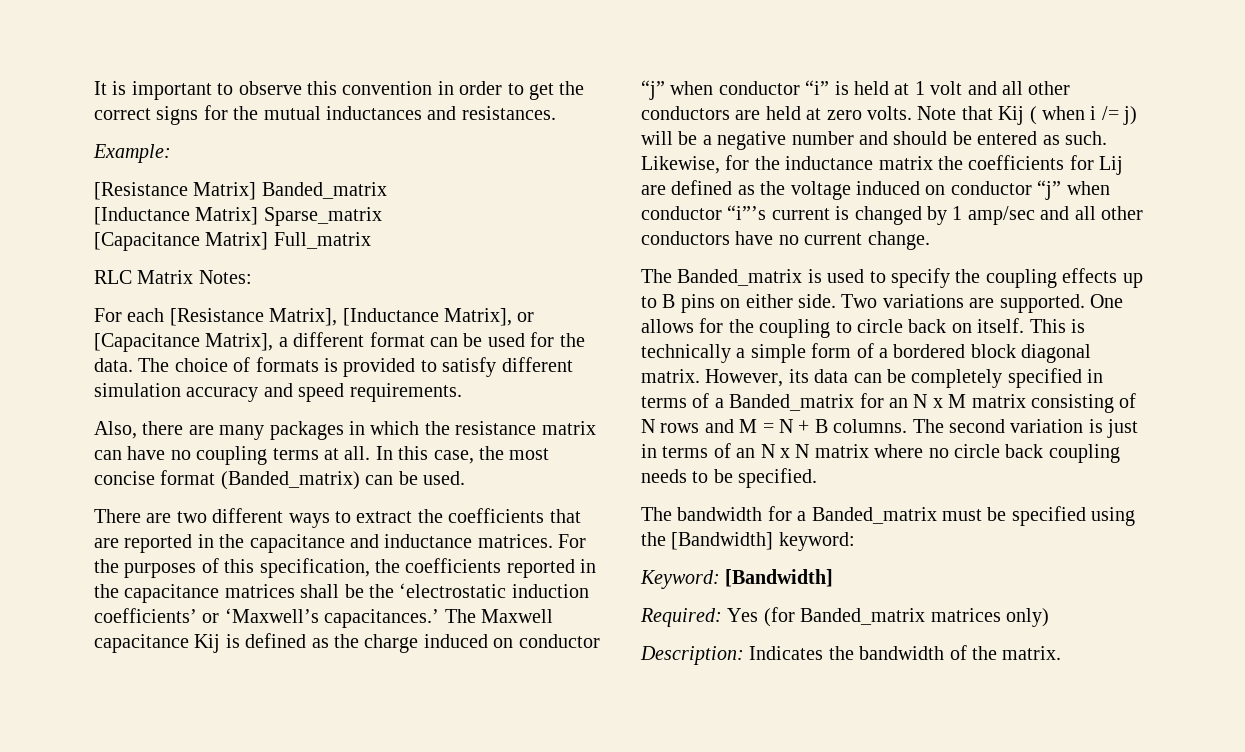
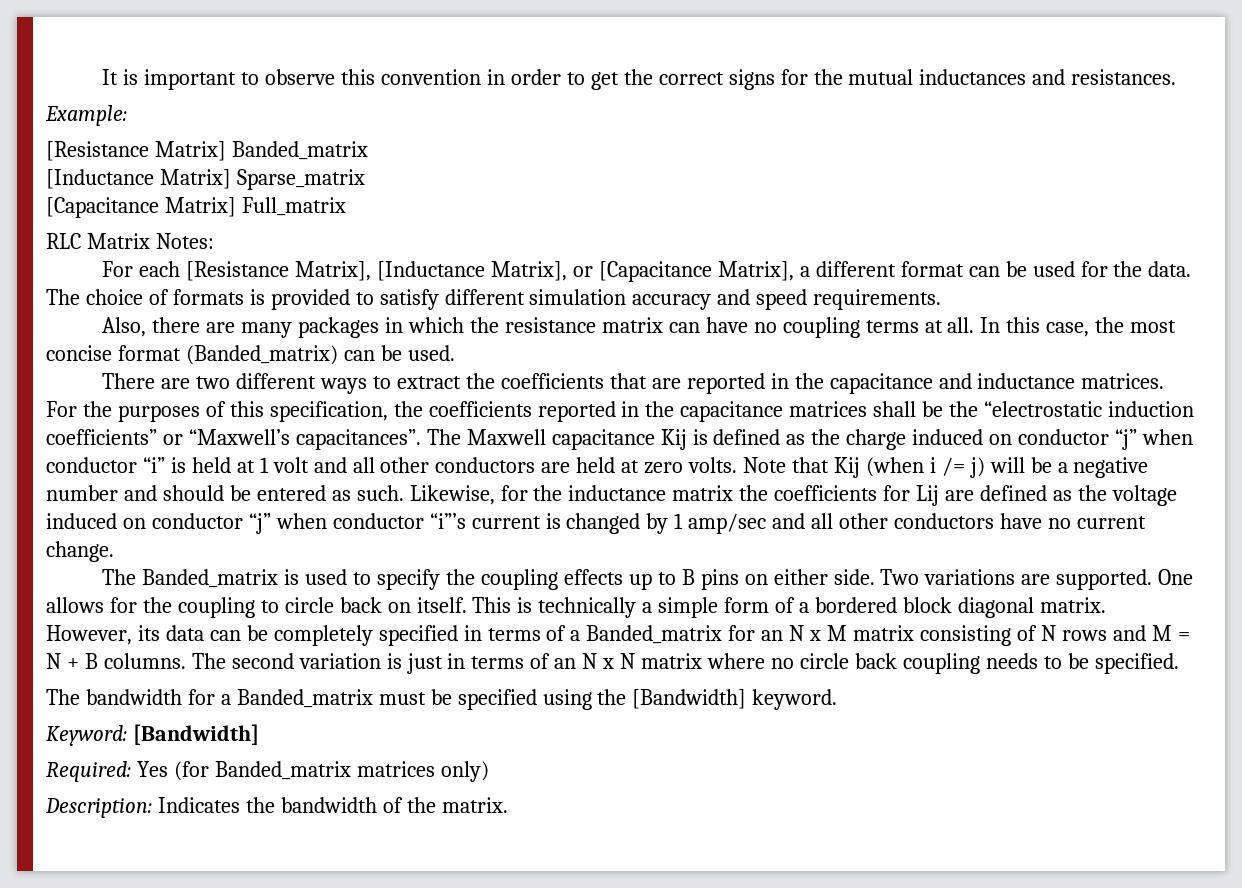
[399,583,589,598] [94,608,440,628] ‘electrostatic induction coefficients’ or ‘Maxwell’s capacitances.’ -> [984,401,1194,417] [46,429,421,450] “electrostatic induction coefficients” or “Maxwell’s capacitances”.
[1029,106,1085,125] ( when -> [865,457,924,477] (when
[778,532,855,551] keyword: -> [752,689,838,710] keyword.

